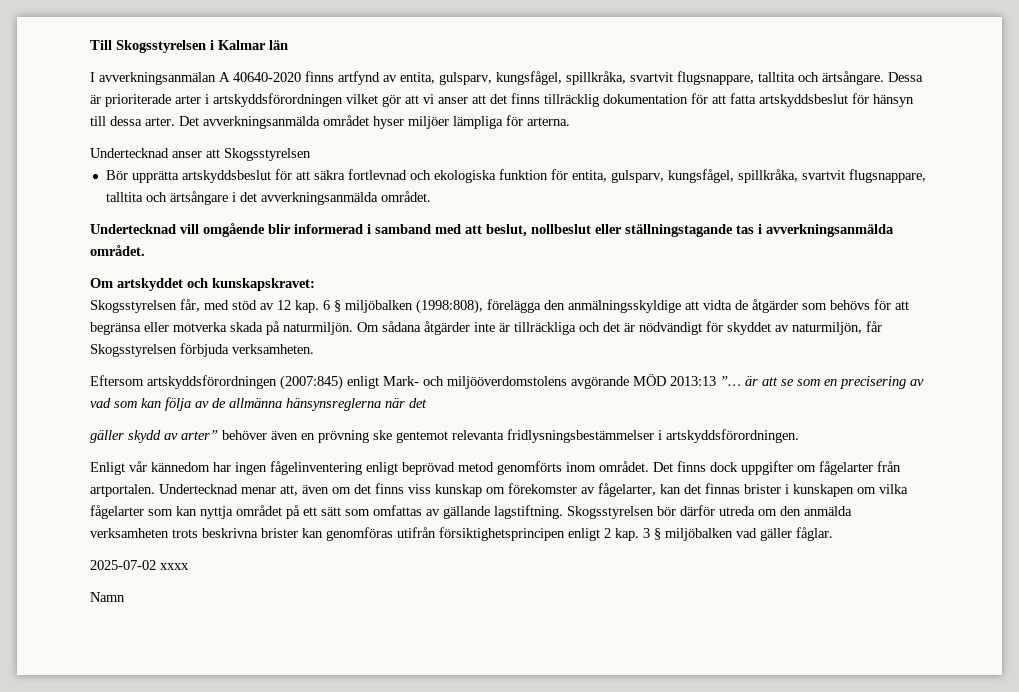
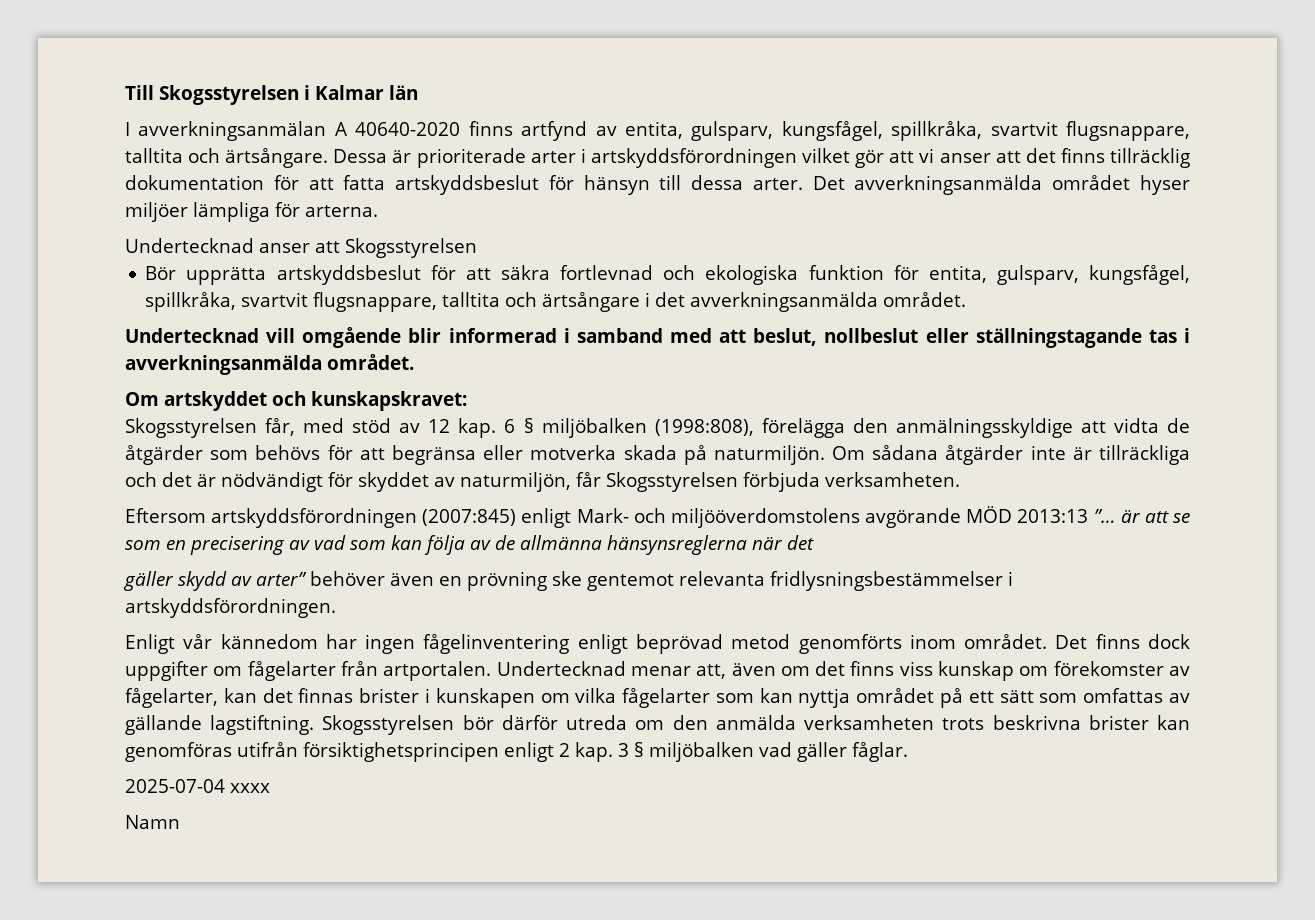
[90,560,156,570] 2025-07-02 -> [125,779,225,793] 2025-07-04

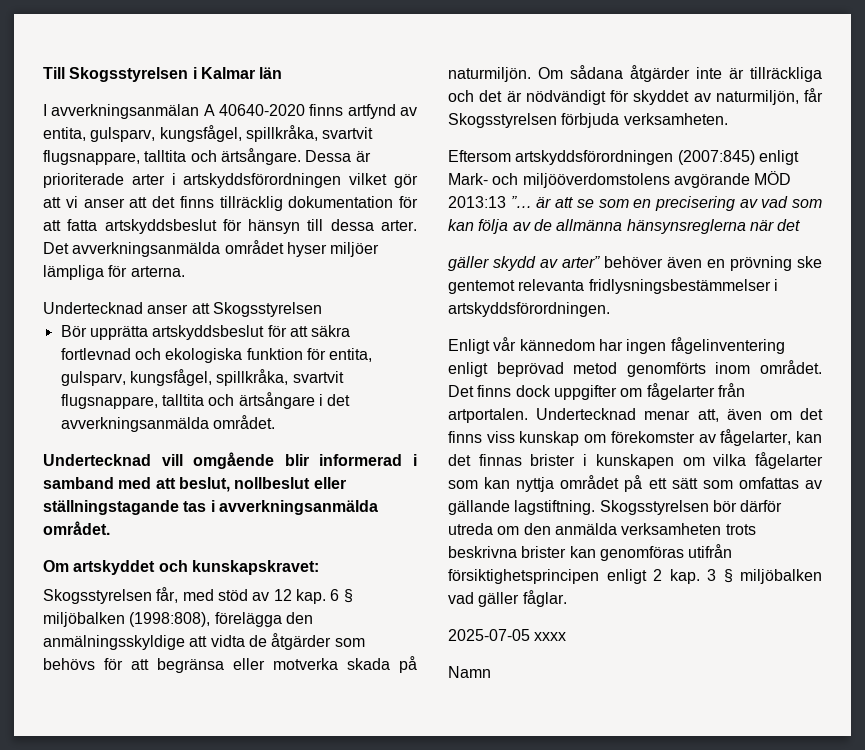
[125,779,225,793] 2025-07-04 -> [448,629,530,641] 2025-07-05

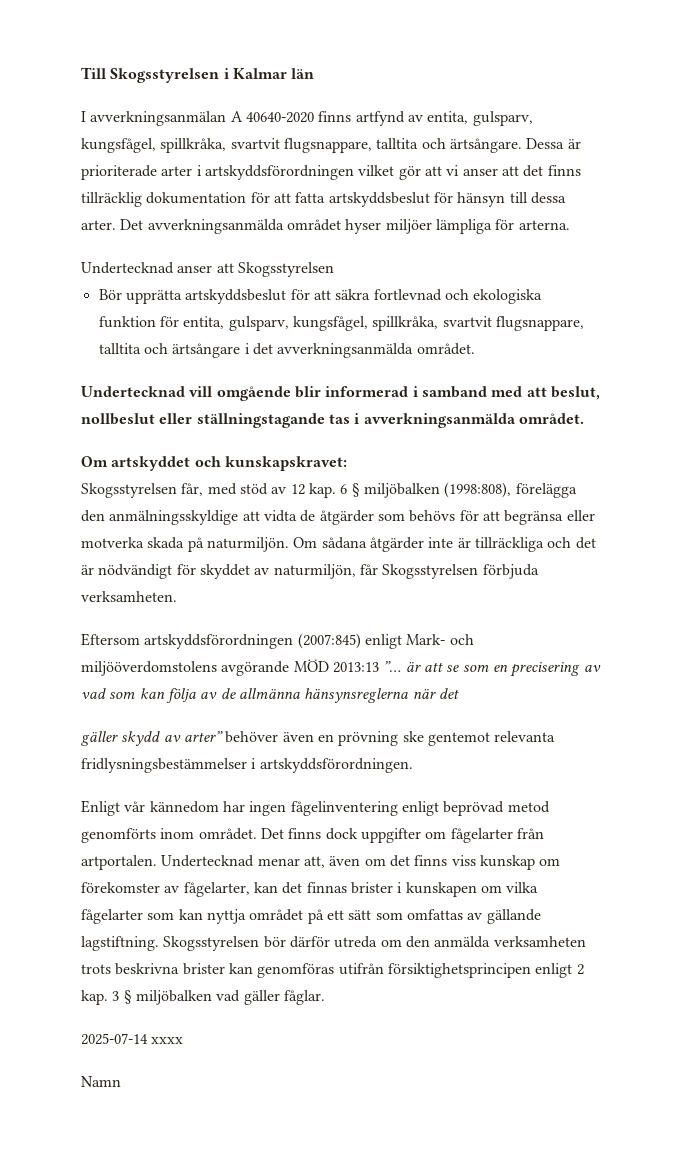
[448,629,530,641] 2025-07-05 -> [81,1033,148,1045] 2025-07-14

